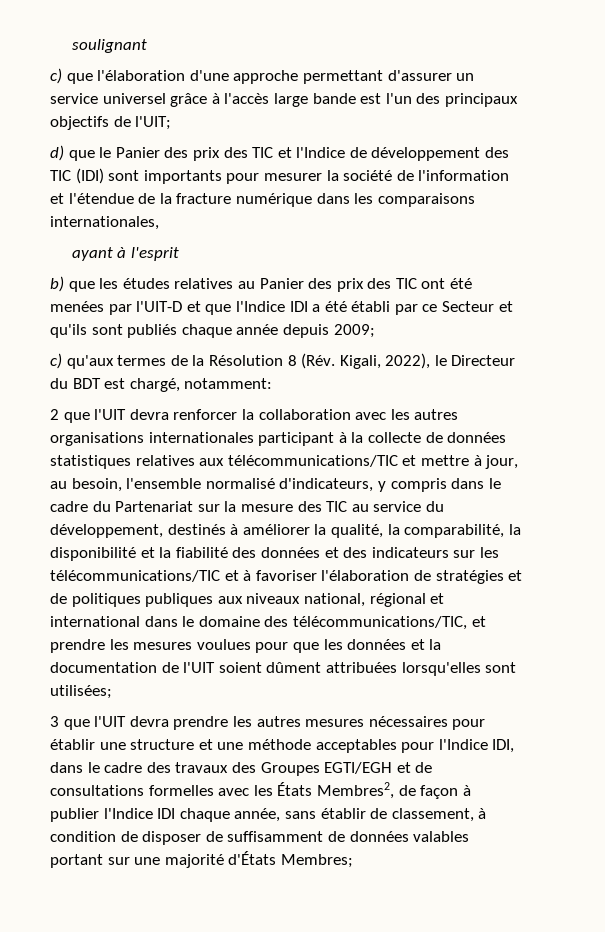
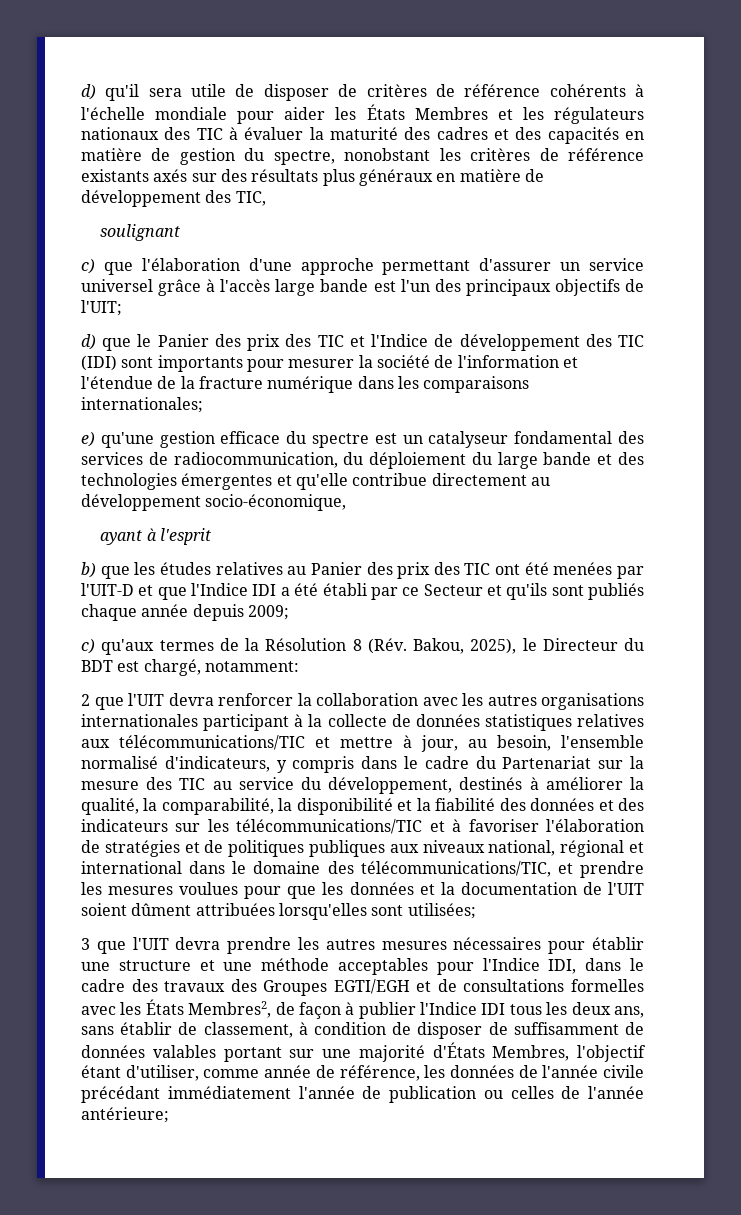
(71, 46) none -> [81,84,645,101] [81,104,644,124] [81,127,644,144] [81,148,644,165] [81,169,544,186] [81,190,266,207] d) qu'il sera utile de disposer de critères de référence cohérents à l'échelle mondiale pour aider les États Membres et les régulateurs nationaux des TIC à évaluer la maturité des cadres et des capacités en matière de gestion du spectre, nonobstant les critères de référence existants axés sur des résultats plus généraux en matière de développement des TIC, //
[50,216,159,230] internationales, -> [81,397,203,413] [81,431,644,448] [81,452,644,469] [81,473,550,490] [81,494,347,511] internationales; // e) qu'une gestion efficace du spectre est un catalyseur fondamental des services de radiocommunication, du déploiement du large bande et des technologies émergentes et qu'elle contribue directement au développement socio-économique,
[339,353,431,369] Kigali, 2022), -> [413,638,517,654] Bakou, 2025),
[179,808,281,822] chaque année, -> [509,1002,645,1018] tous les deux ans,
[280,854,353,868] Membres; -> [492,1045,646,1062] [81,1065,644,1081] [81,1086,644,1103] [81,1107,169,1123] Membres, l'objectif étant d'utiliser, comme année de référence, les données de l'année civile précédant immédiatement l'année de publication ou celles de l'année antérieure;

